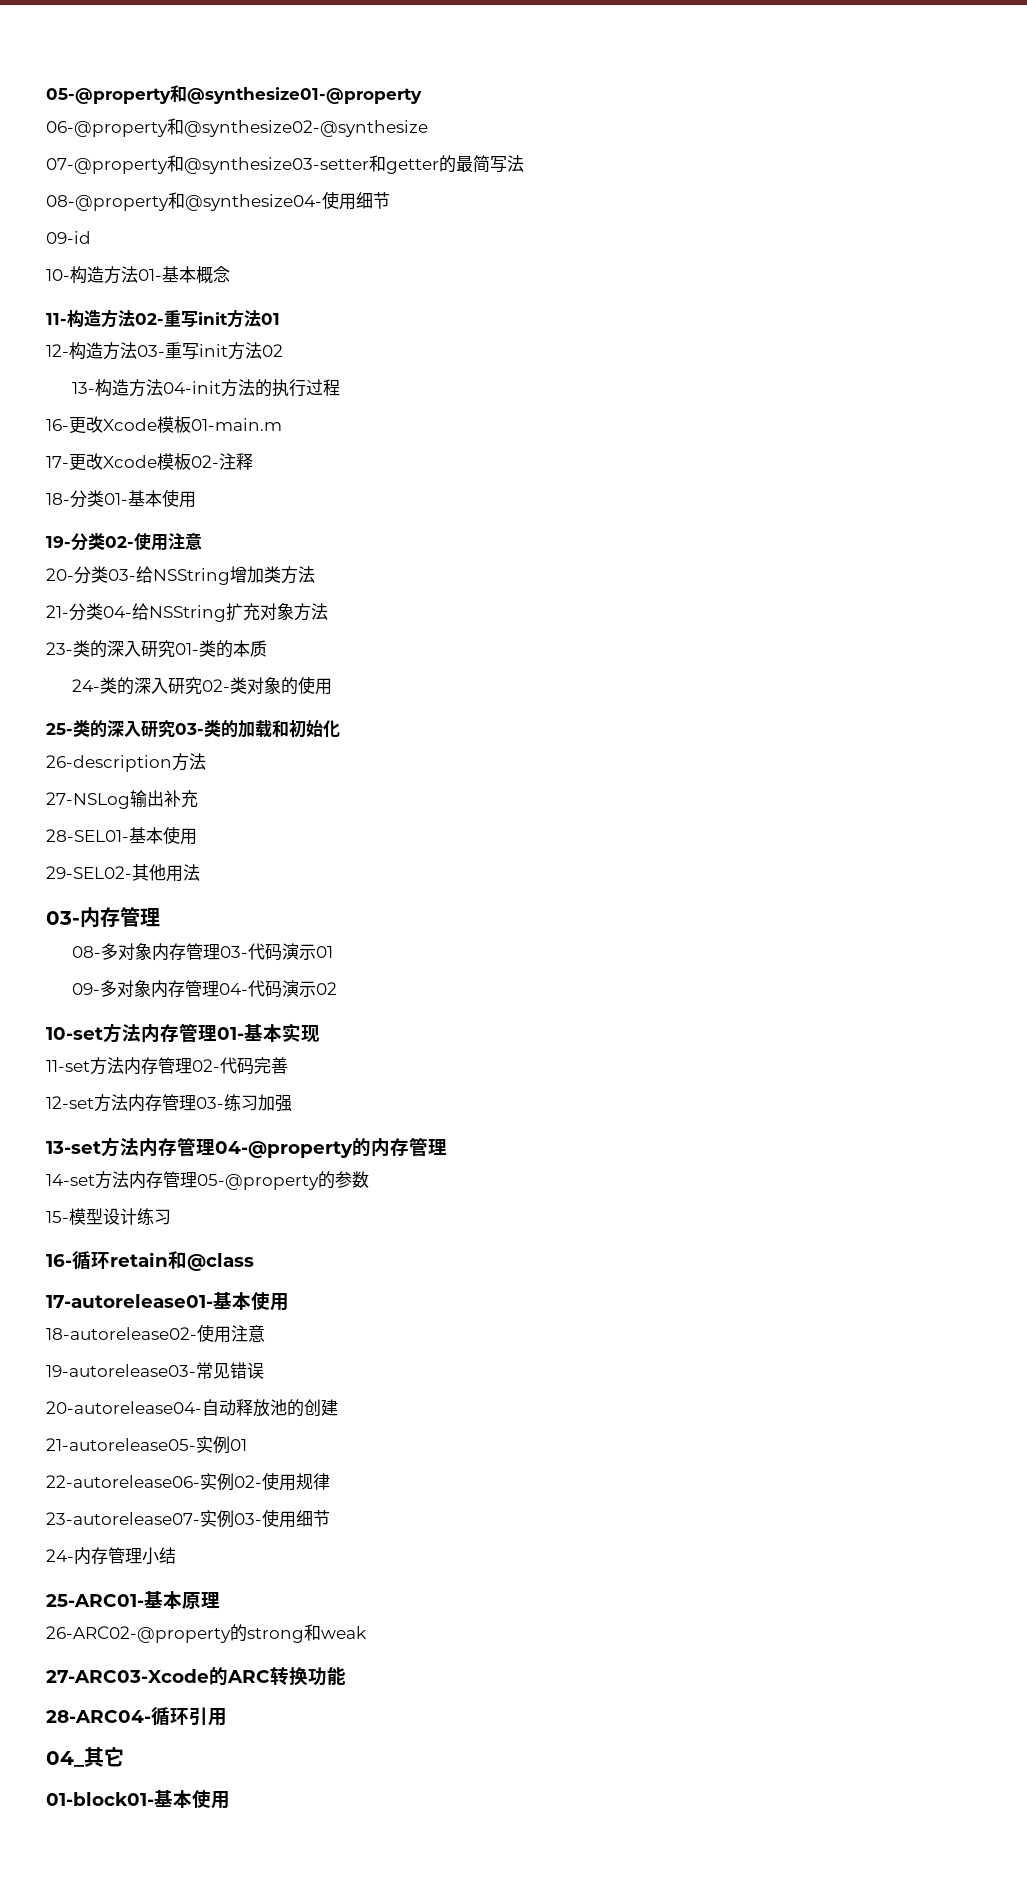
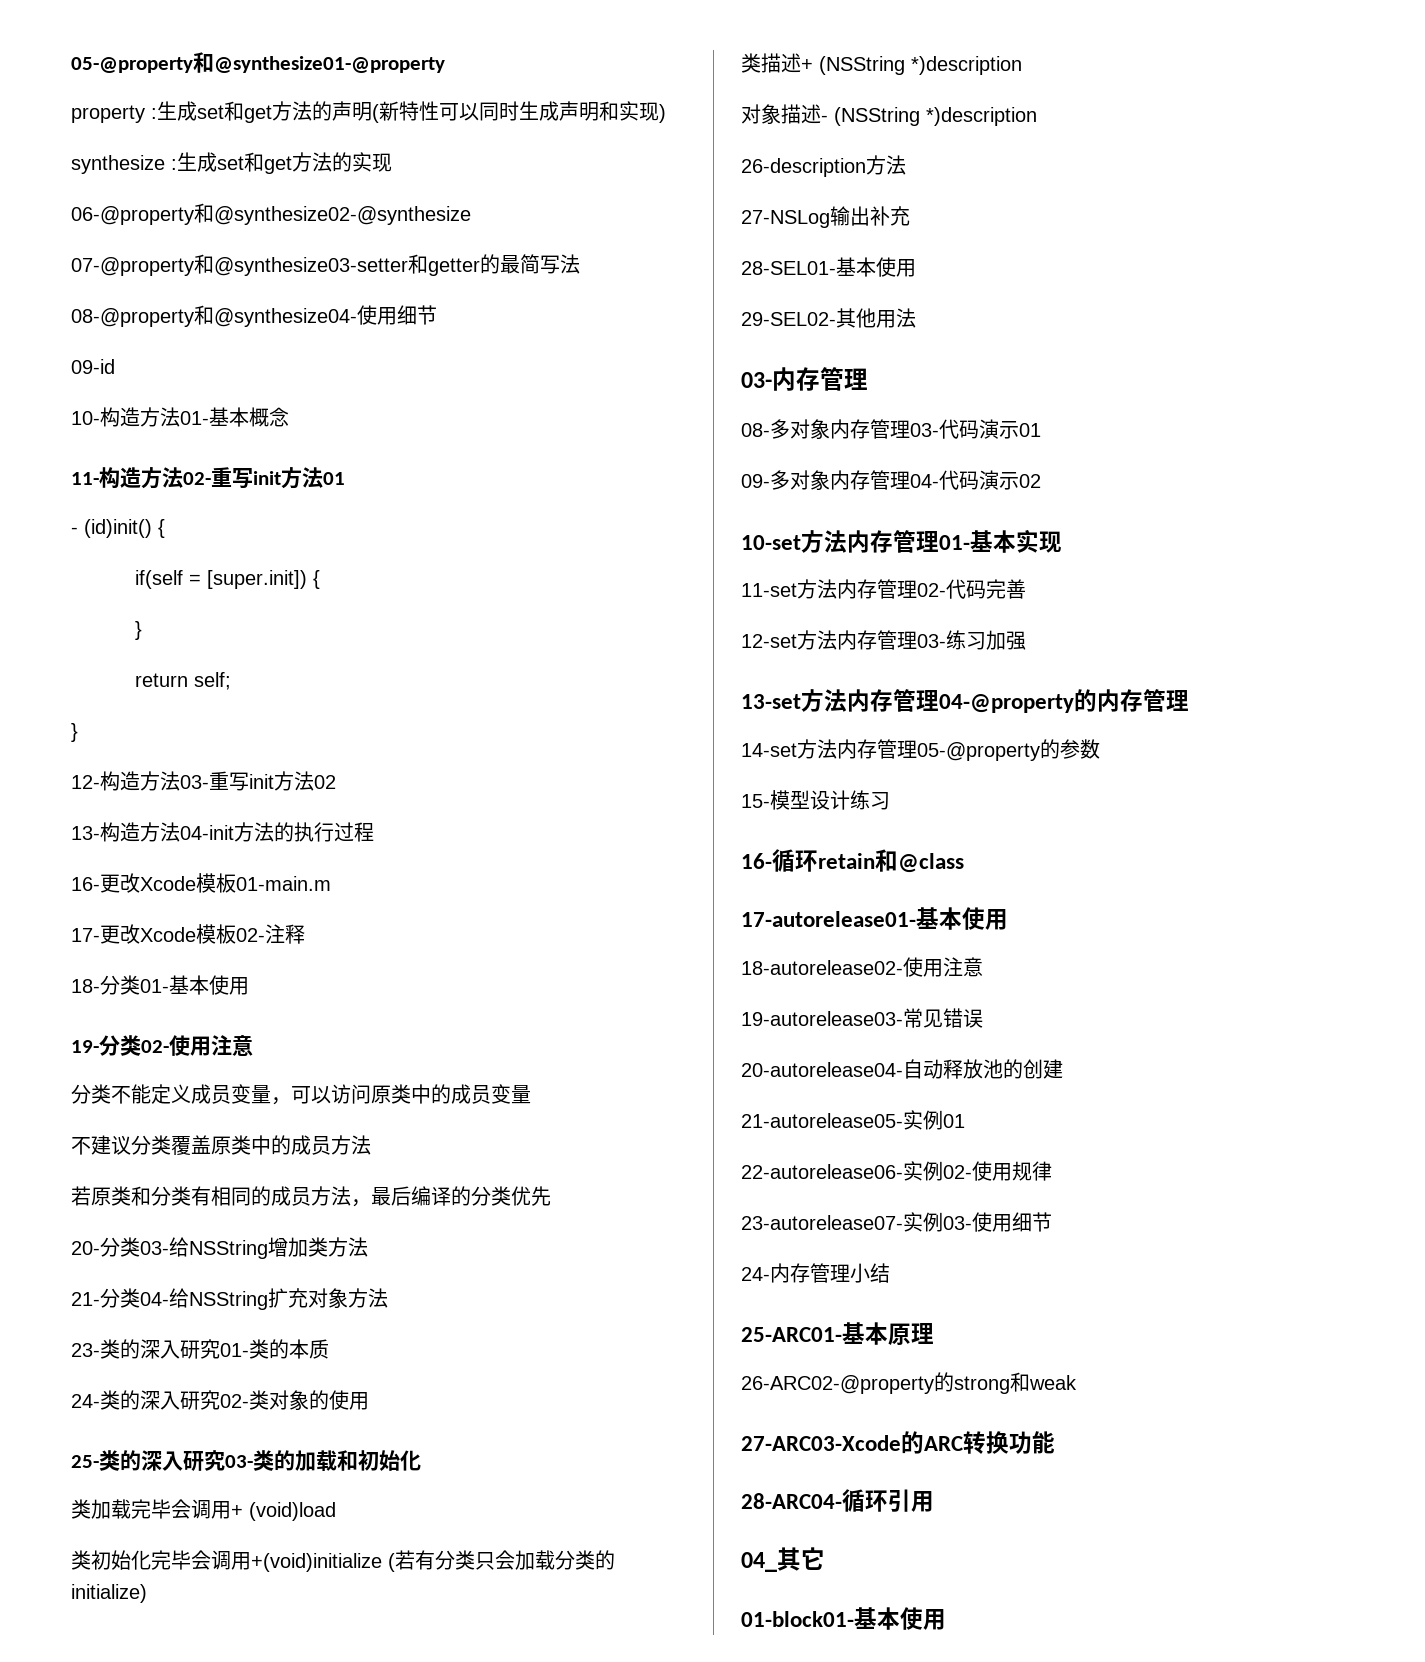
(422, 95) none -> [71,101,666,123] [71,152,392,174] // property :生成set和get方法的声明(新特性可以同时生成声明和实现) // synthesize :生成set和get方法的实现
(280, 319) none -> [71,519,165,538] [134,570,320,589] [134,621,142,640] [134,672,231,690] [71,723,78,742] // - (id)init() { // if(self = [super.init]) { // } // return self; // }
(202, 541) none -> [71,1084,531,1105] [71,1135,371,1155] [71,1186,551,1207] // 分类不能定义成员变量，可以访问原类中的成员变量 // 不建议分类覆盖原类中的成员方法 // 若原类和分类有相同的成员方法，最后编译的分类优先
(340, 729) none -> [71,1499,336,1521] [71,1550,615,1572] [71,1584,147,1603] [741,53,1022,75] [741,104,1037,126] // 类加载完毕会调用+ (void)load // 类初始化完毕会调用+(void)initialize (若有分类只会加载分类的initialize) // 类描述+ (NSString *)description // 对象描述- (NSString *)description

